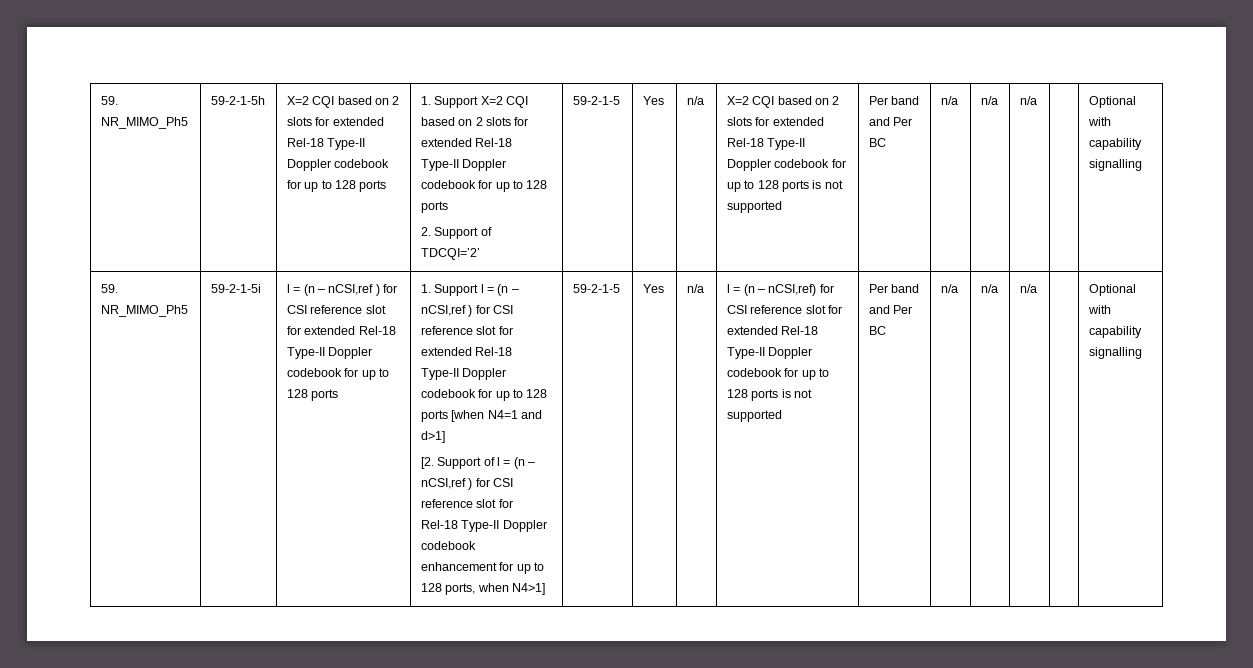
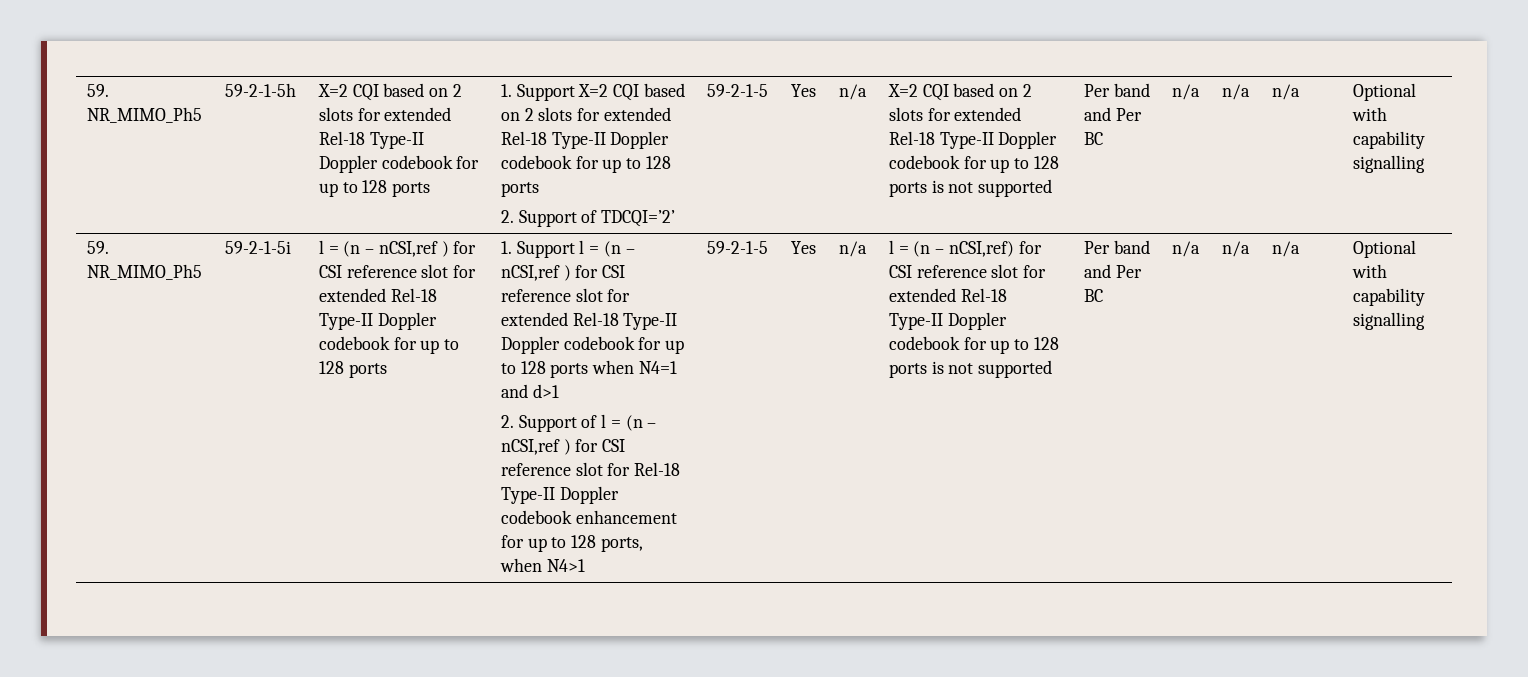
[451,410,485,422] [when -> [592,360,635,374] when
[420,431,445,443] [420,457,434,469] d>1] // [2. -> [532,384,559,398] [500,415,514,428] d>1 // 2.
[512,583,546,595] N4>1] -> [546,559,585,572] N4>1

